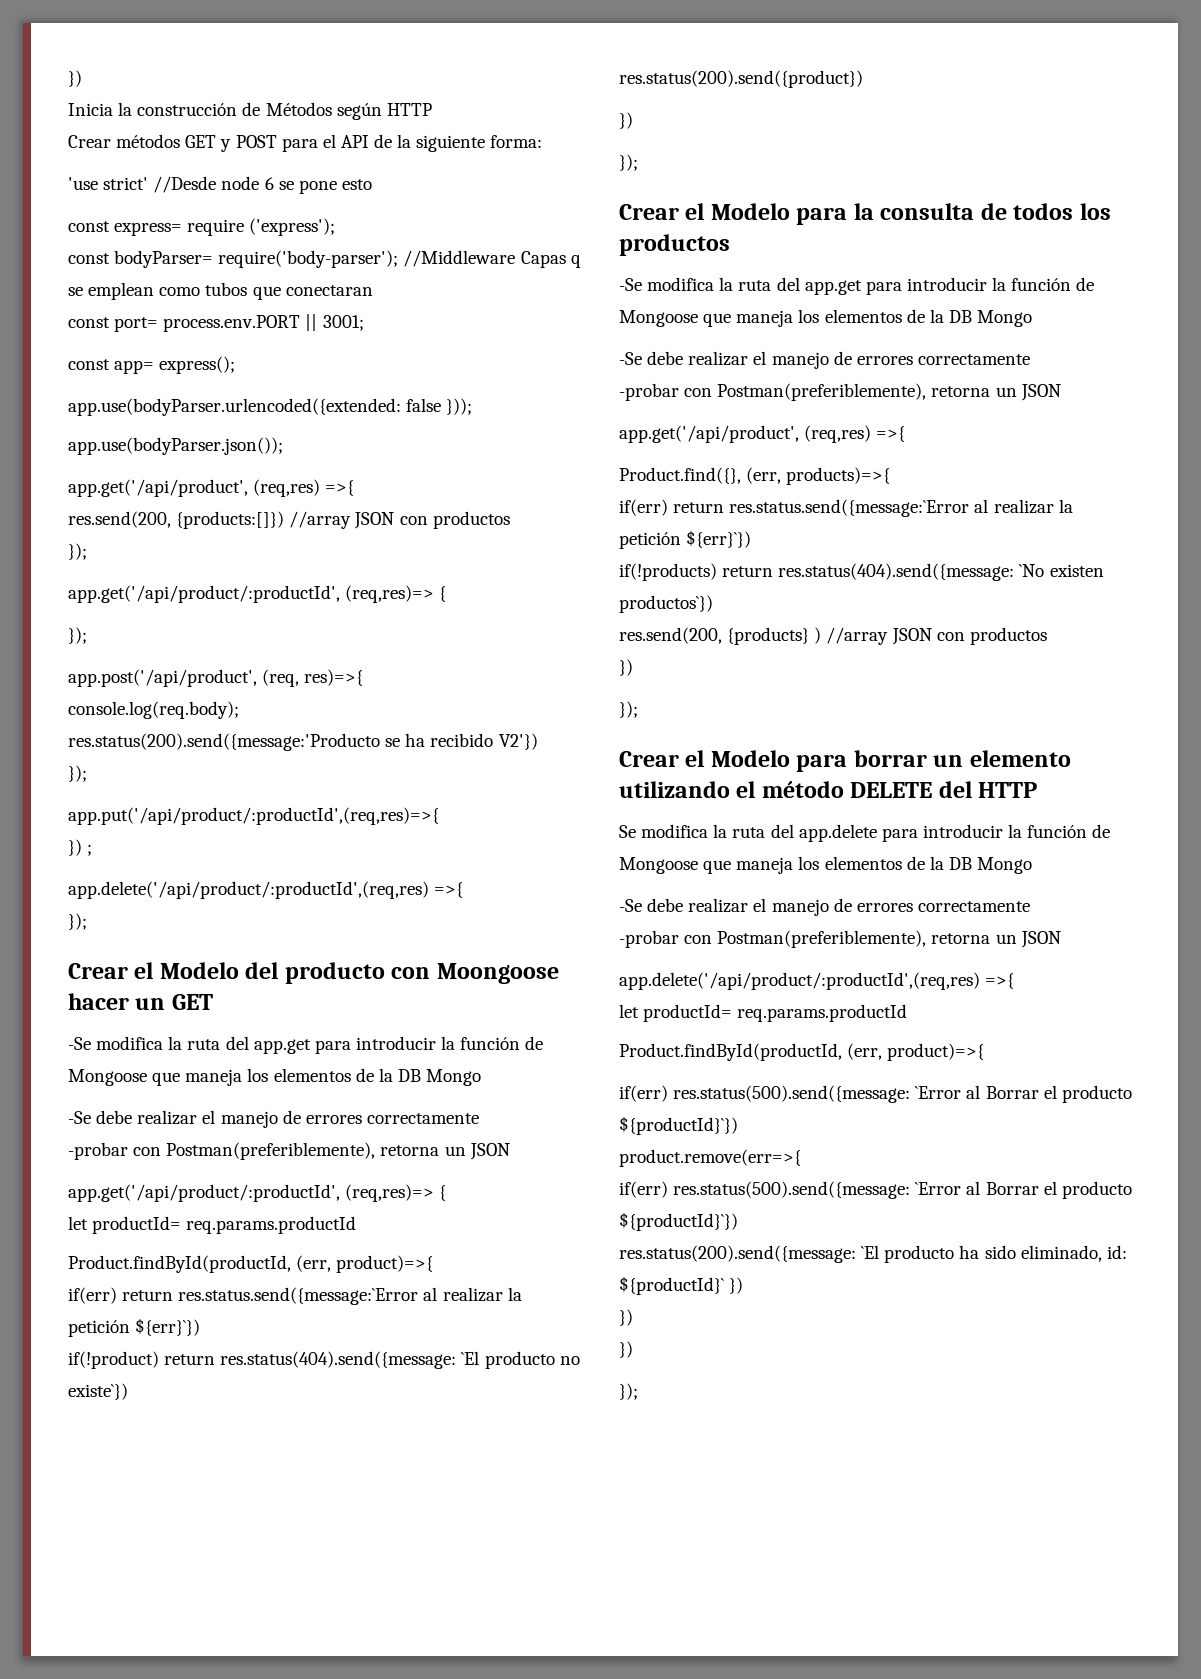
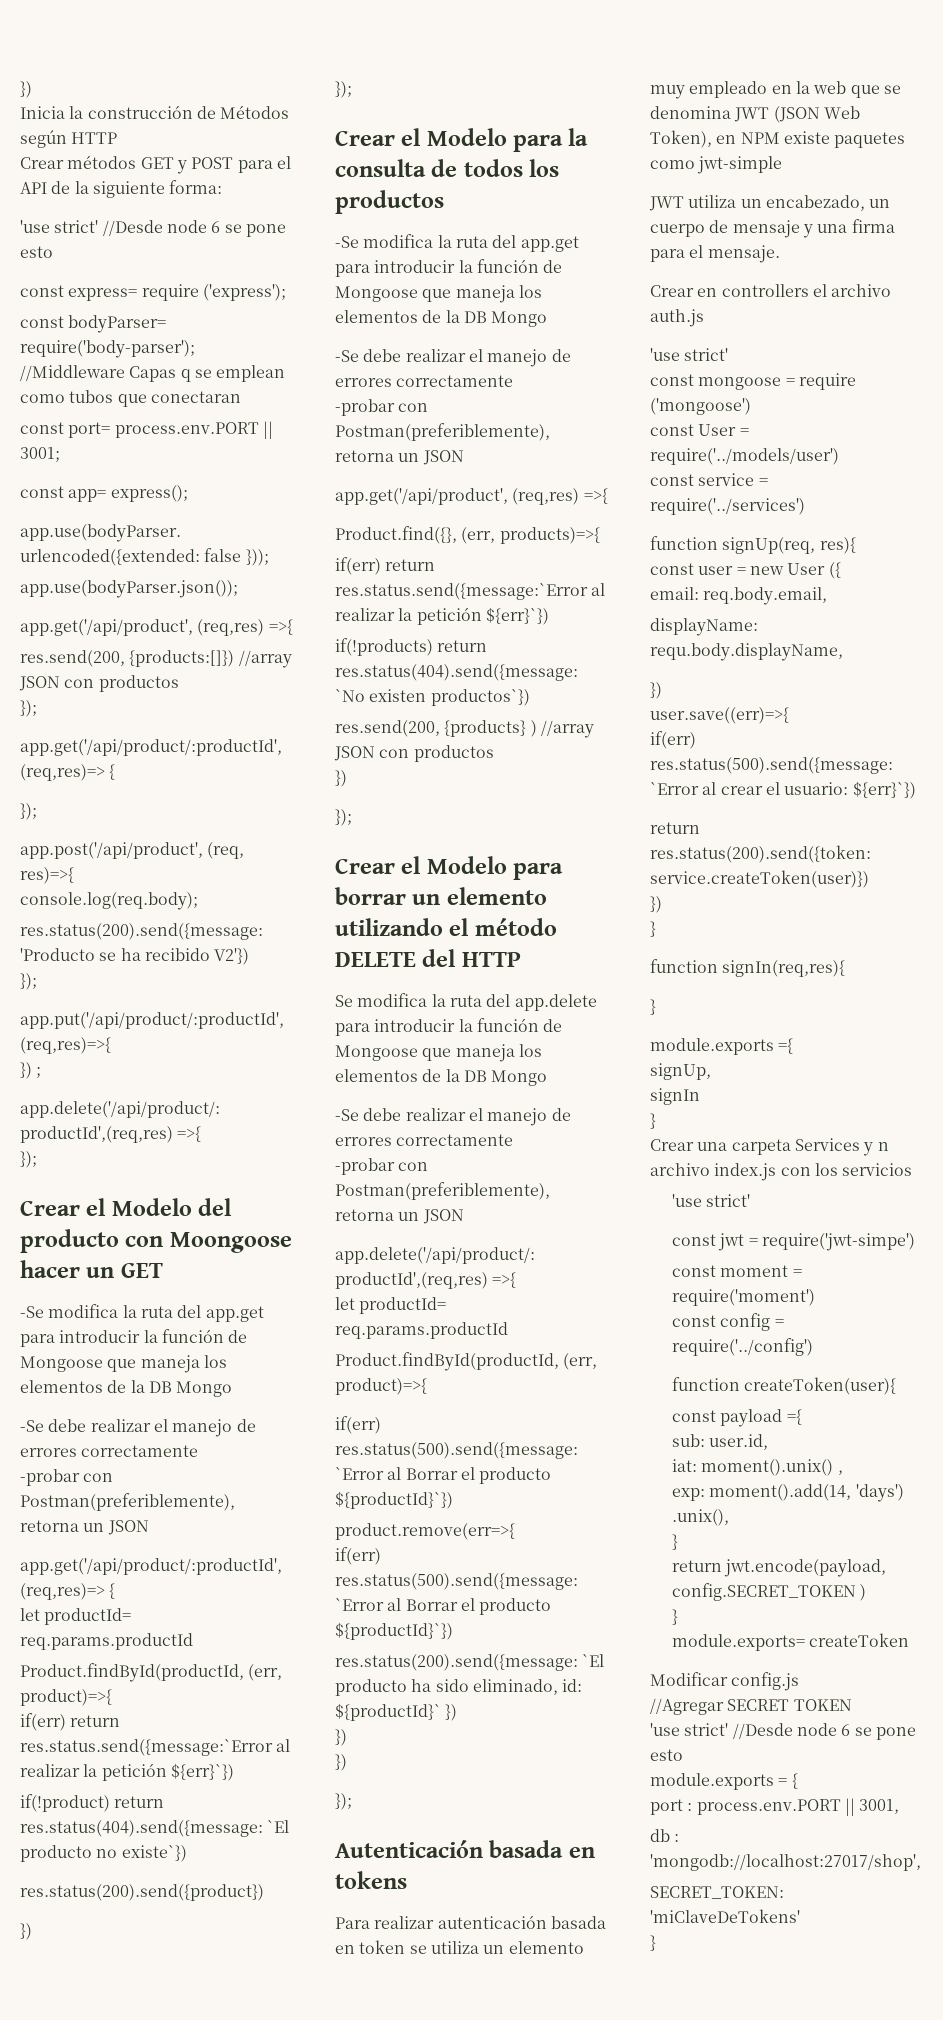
(638, 1391) none -> [335,1840,595,1858] [335,1871,407,1889] [335,1915,606,1929] [335,1940,584,1954] [650,81,901,99] [650,106,860,123] [650,130,906,148] [650,156,783,174] [649,195,891,211] [650,219,895,238] [650,245,780,263] [650,284,892,297] [650,309,704,327] [650,348,729,361] [650,373,856,390] [650,398,751,415] [650,424,749,436] [650,448,839,465] [650,473,768,486] [650,498,805,515] [650,536,856,554] [650,562,841,579] [650,587,828,605] [650,618,758,636] [650,643,843,661] [650,682,662,699] [650,707,789,724] [650,731,696,749] [650,757,893,774] [650,781,916,799] [650,822,700,834] [650,845,871,863] [650,870,869,888] [650,896,662,913] [650,921,656,937] [650,959,846,977] [650,999,656,1015] [650,1038,794,1055] [650,1063,711,1080] [650,1088,700,1105] [650,1113,656,1129] [650,1138,889,1156] [650,1163,913,1181] [671,1194,751,1207] [671,1233,915,1251] [671,1265,802,1277] [671,1289,815,1306] [671,1313,784,1331] [671,1338,813,1356] [671,1377,897,1395] [671,1409,802,1427] [671,1434,769,1450] [671,1459,843,1476] [671,1484,904,1502] [671,1509,729,1526] [671,1534,678,1550] [671,1559,887,1577] [671,1583,867,1601] [671,1609,678,1625] [671,1633,910,1651] [650,1672,800,1691] [650,1698,852,1715] [650,1723,916,1740] [650,1749,683,1761] [650,1773,798,1790] [650,1798,900,1816] [650,1829,680,1842] [650,1854,921,1871] [650,1886,784,1899] [650,1909,800,1923] [650,1935,656,1951] // Autenticación basada en tokens // Para realizar autenticación basada en token se utiliza un elemento muy empleado en la web que se denomina JWT (JSON Web Token), en NPM existe paquetes como jwt-simple // JWT utiliza un encabezado, un cuerpo de mensaje y una firma para el mensaje. // Crear en controllers el archivo auth.js // 'use strict' // const mongoose = require ('mongoose') // const User = require('../models/user') // const service = require('../services') // function signUp(req, res){ // const user = new User ({ // email: req.body.email, // displayName: requ.body.displayName, // }) // user.save((err)=>{ // if(err) res.status(500).send({message: `Error al crear el usuario: ${err}`}) // return res.status(200).send({token: service.createToken(user)}) // }) // } // function signIn(req,res){ // } // module.exports ={ // signUp, // signIn // } // Crear una carpeta Services y n archivo index.js con los servicios // 'use strict' // const jwt = require('jwt-simpe') // const moment = require('moment') // const config = require('../config') // function createToken(user){ // const payload ={ // sub: user.id, // iat: moment().unix() , // exp: moment().add(14, 'days') .unix(), // } // return jwt.encode(payload, config.SECRET_TOKEN ) // } // module.exports= createToken // Modificar config.js // //Agregar SECRET TOKEN // 'use strict' //Desde node 6 se pone esto // module.exports = { // port : process.env.PORT || 3001, // db : 'mongodb://localhost:27017/shop', // SECRET_TOKEN: 'miClaveDeTokens' // }

